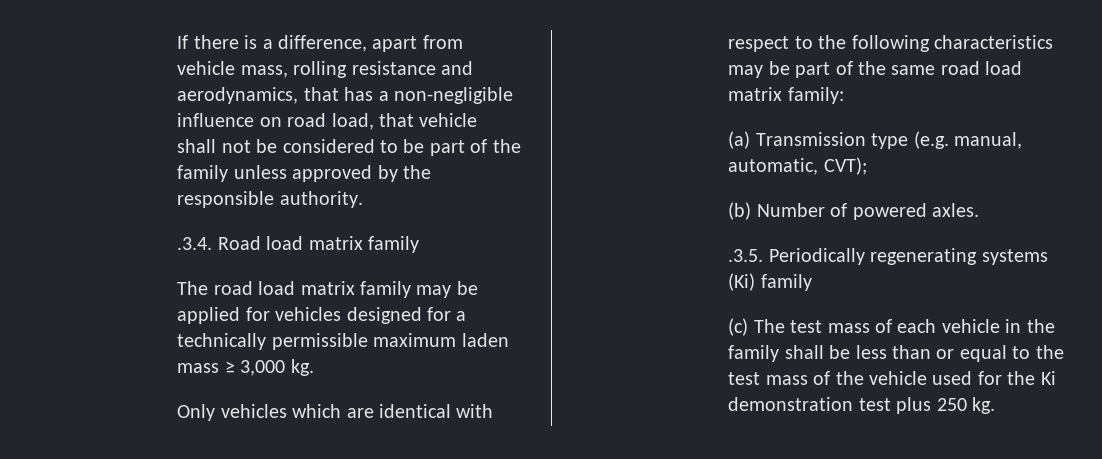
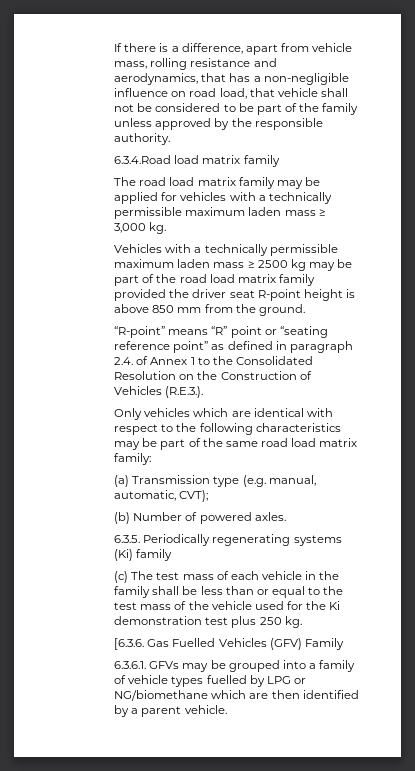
[177,236,261,250] .3.4. Road -> [114,155,172,164] 6.3.4.Road
[346,307,451,324] designed for -> [229,192,256,201] with
(314, 367) none -> [114,244,338,256] [114,259,352,271] [114,274,315,286] [114,289,355,301] [114,304,305,316] [114,326,328,338] [114,341,353,353] [114,356,313,365] [114,371,312,380] [114,386,204,398] // Vehicles with a technically permissible maximum laden mass ≥ 2500 kg may be part of the road load matrix family provided the driver seat R-point height is above 850 mm from the ground. // “R-point” means “R” point or “seating reference point” as defined in paragraph 2.4. of Annex 1 to the Consolidated Resolution on the Construction of Vehicles (R.E.3.).
[728,249,764,262] .3.5. -> [114,535,141,543] 6.3.5.
(995, 405) none -> [114,638,344,650] [114,660,355,672] [114,675,306,687] [114,690,359,701] [114,705,227,717] // [6.3.6. Gas Fuelled Vehicles (GFV) Family // 6.3.6.1. GFVs may be grouped into a family of vehicle types fuelled by LPG or NG/biomethane which are then identified by a parent vehicle.

